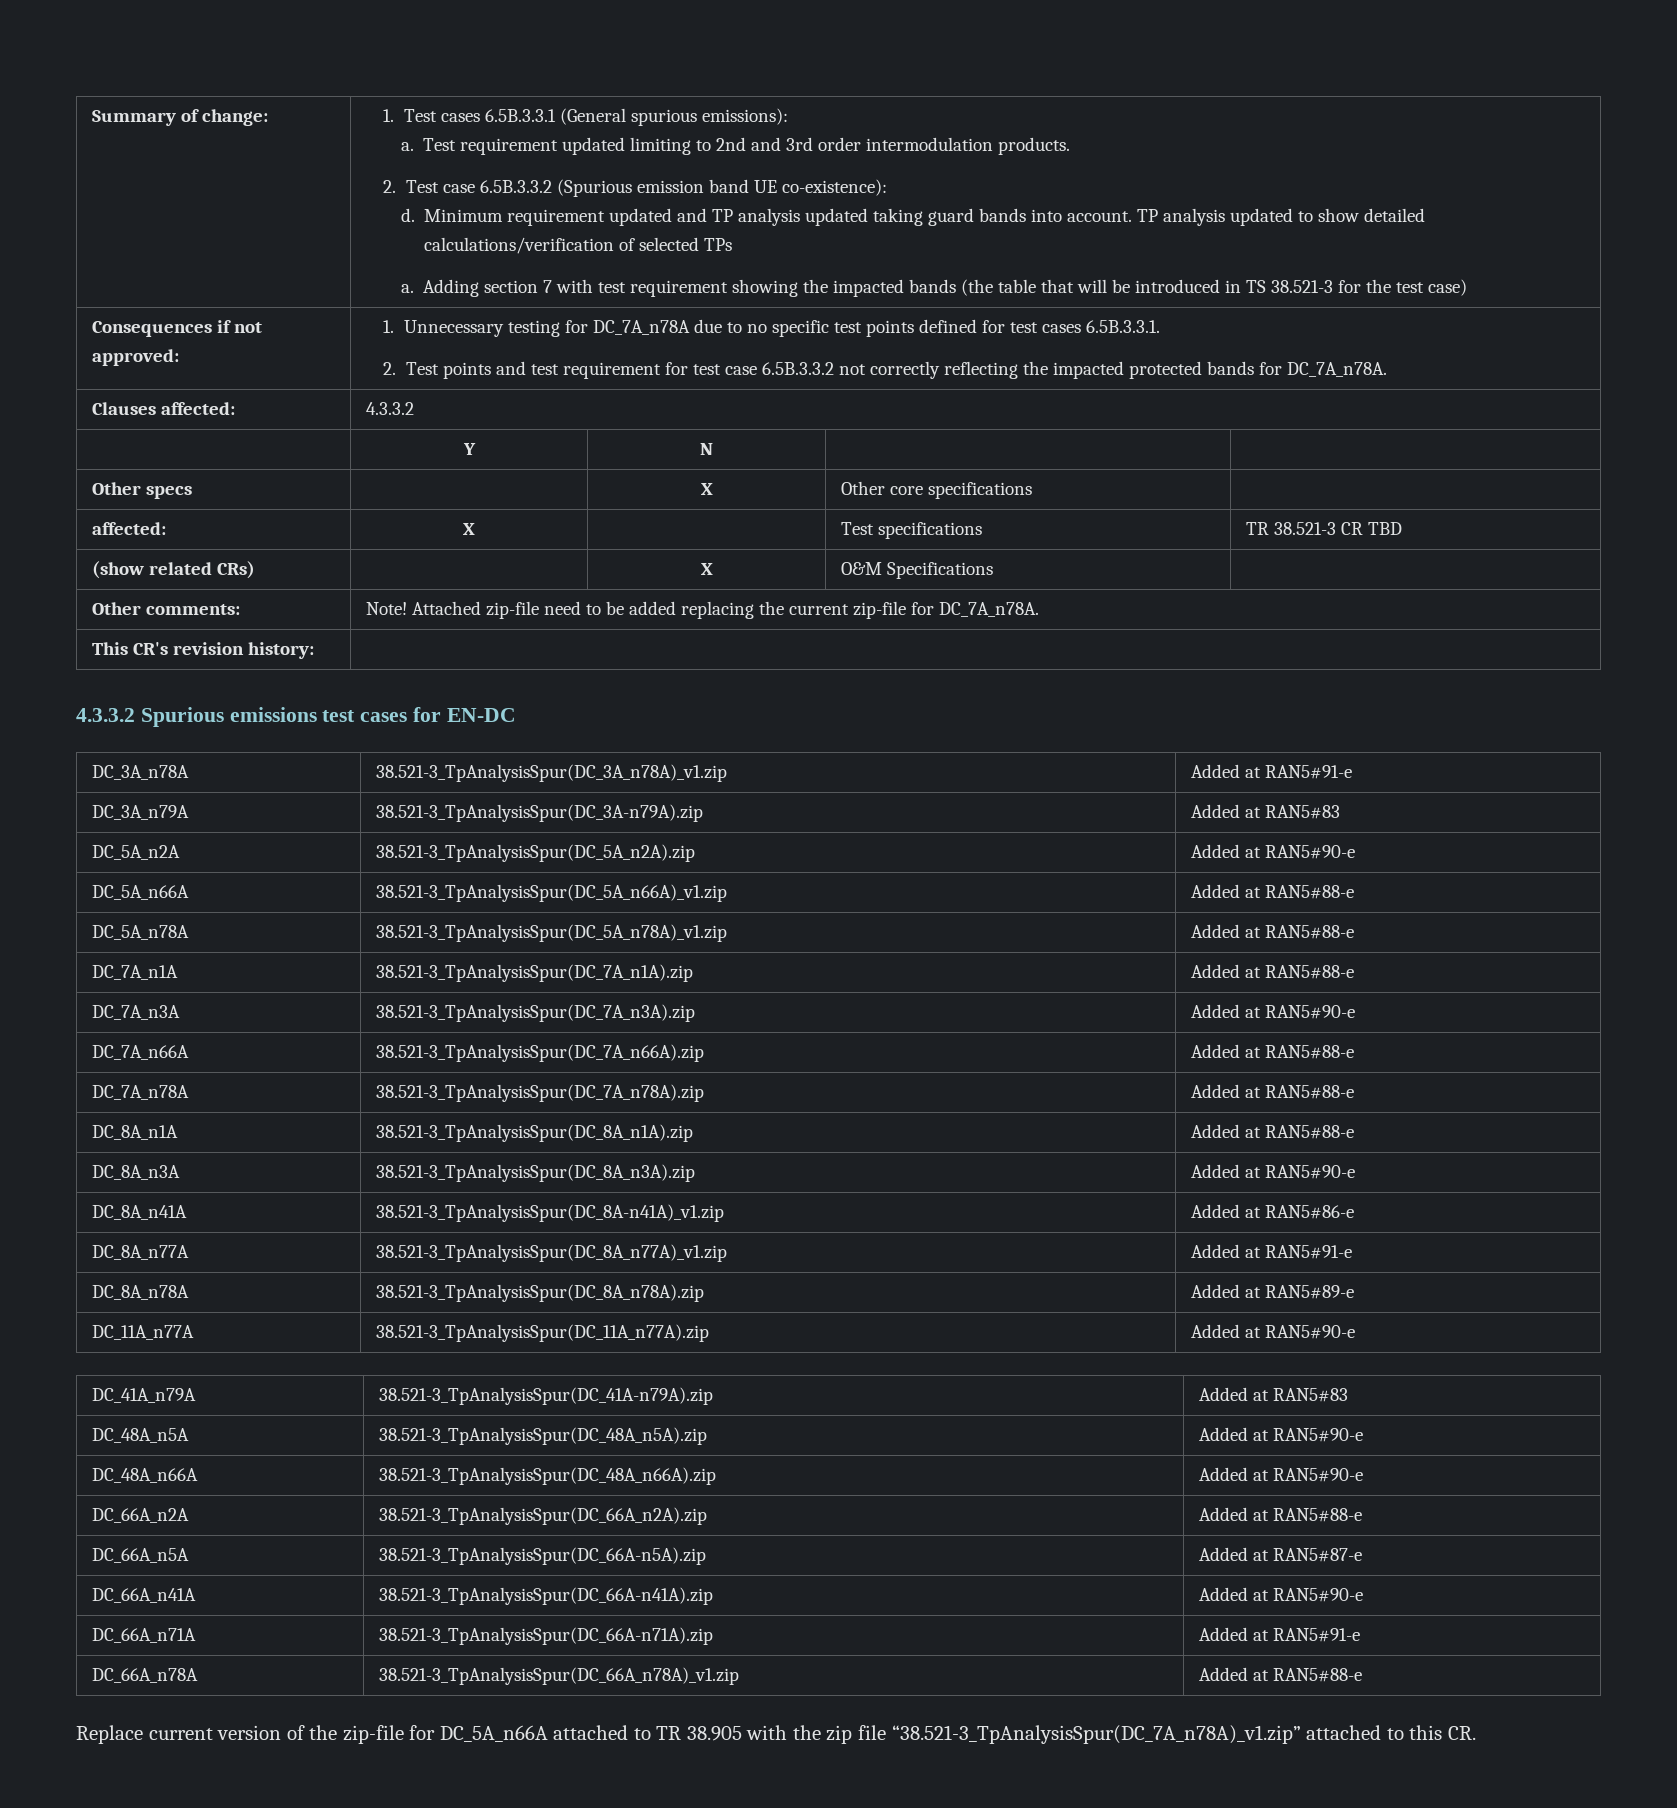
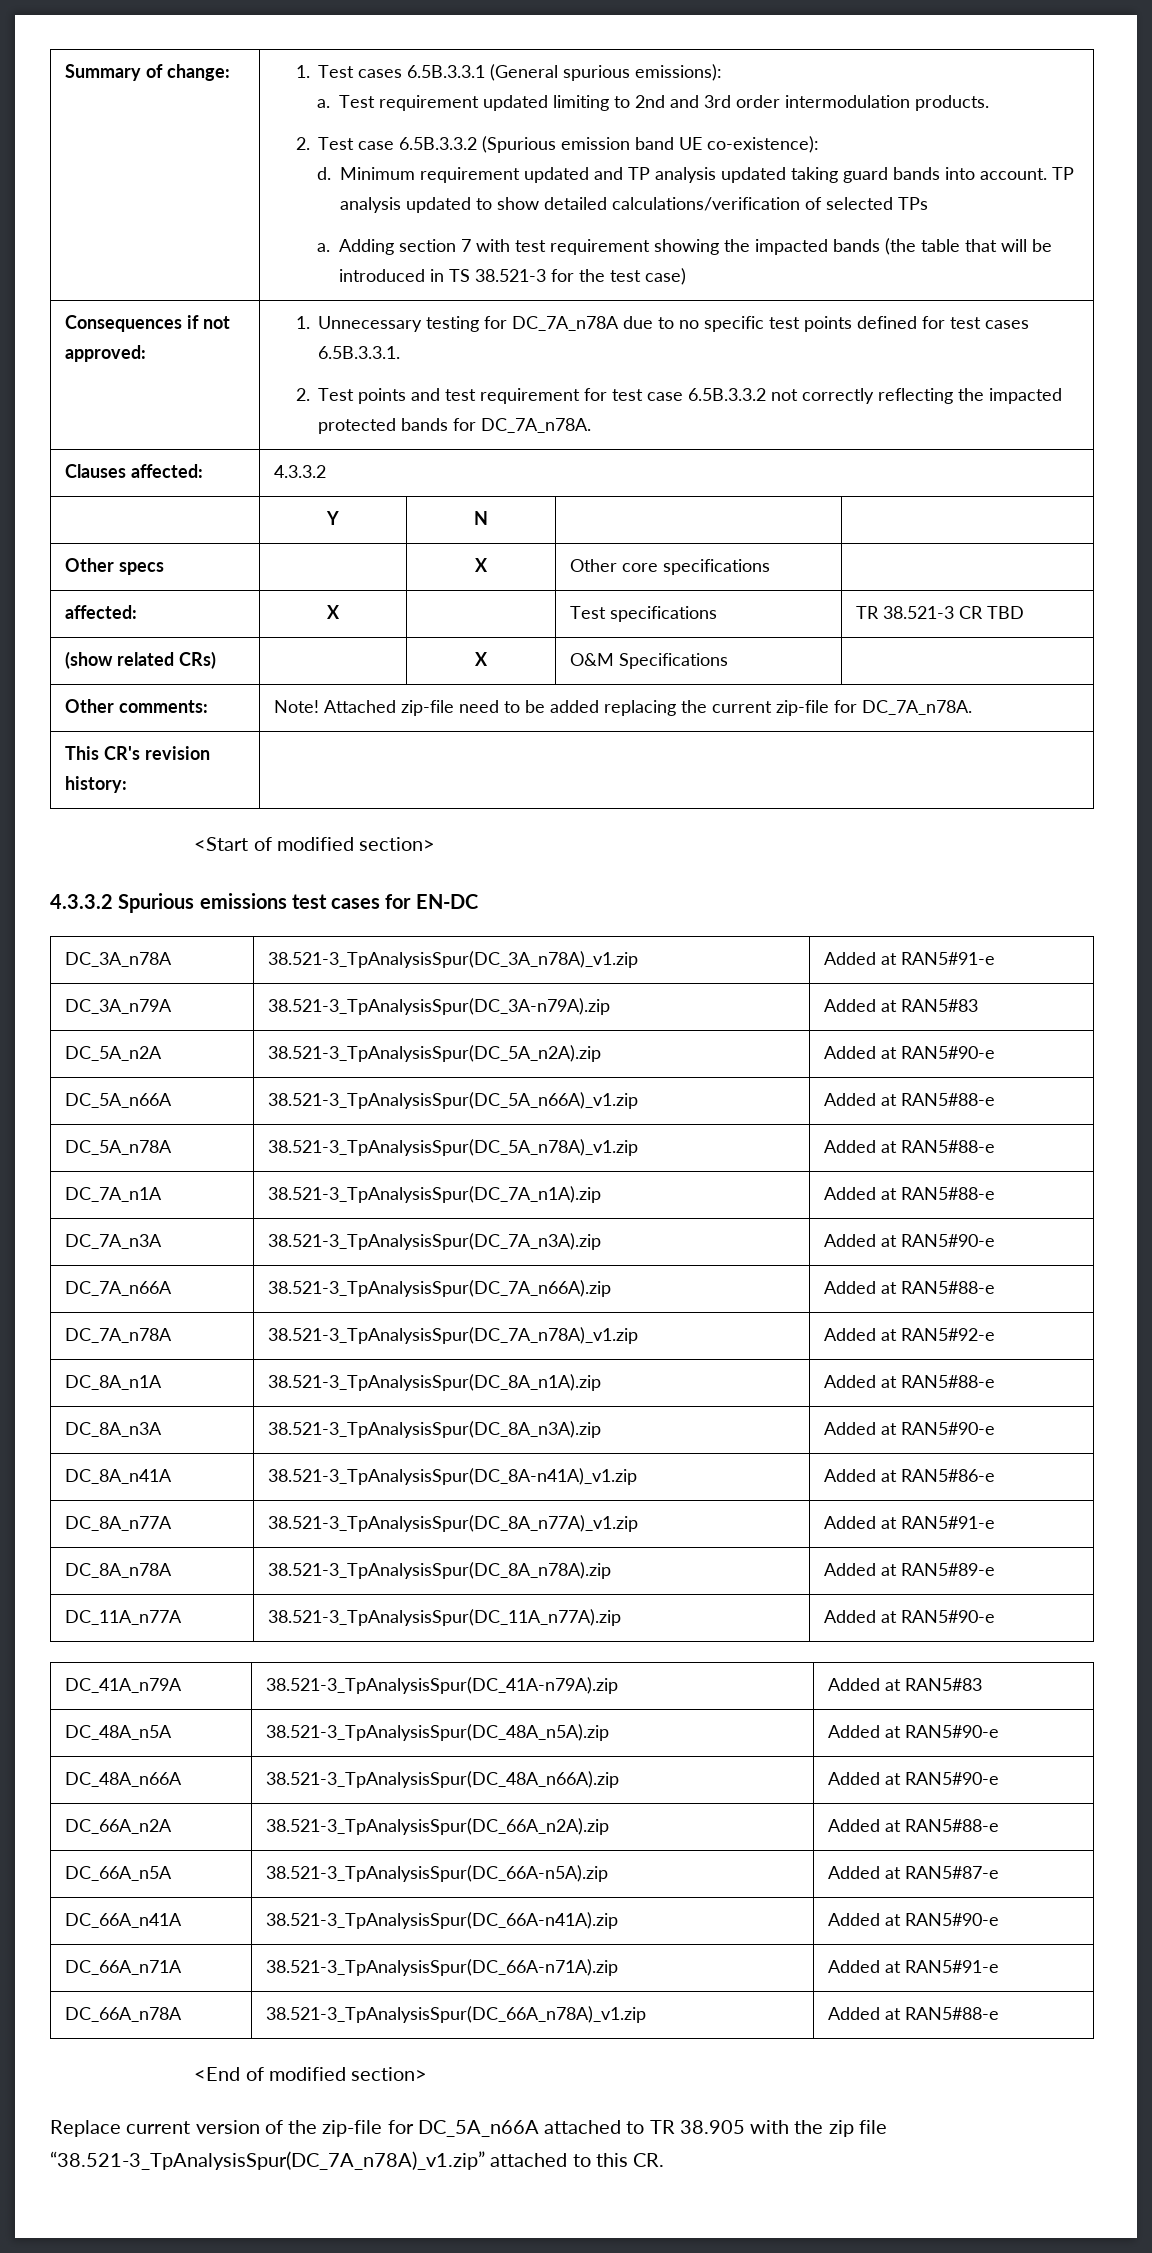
(314, 650) none -> [194,837,436,851] // <Start of modified section>
[375,1084,704,1102] [1190,1084,1354,1099] 38.521-3_TpAnalysisSpur(DC_7A_n78A).zip | Added at RAN5#88-e -> [267,1327,638,1344] [823,1328,995,1341] 38.521-3_TpAnalysisSpur(DC_7A_n78A)_v1.zip | Added at RAN5#92-e
(1362, 1675) none -> [194,2067,428,2081] // <End of modified section>

